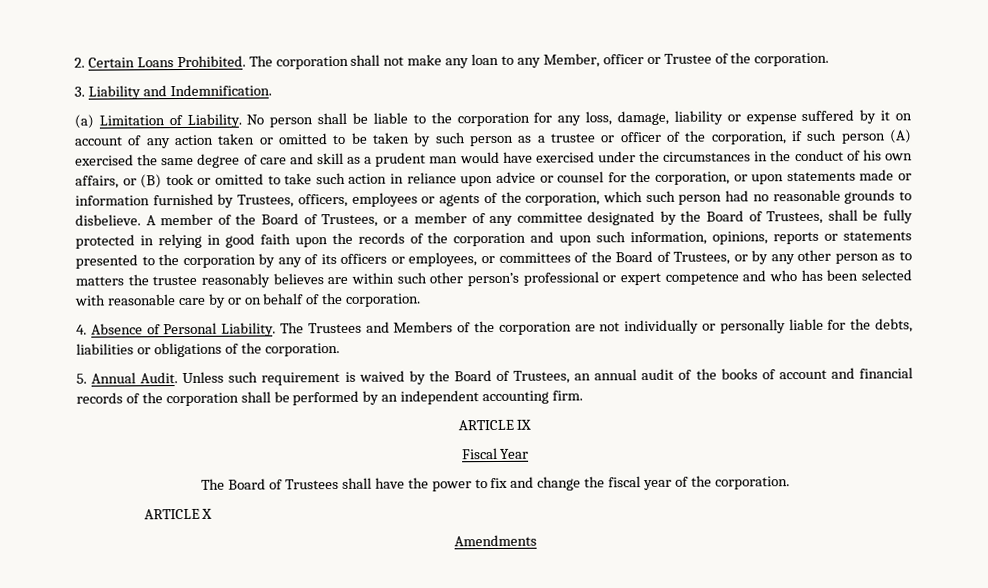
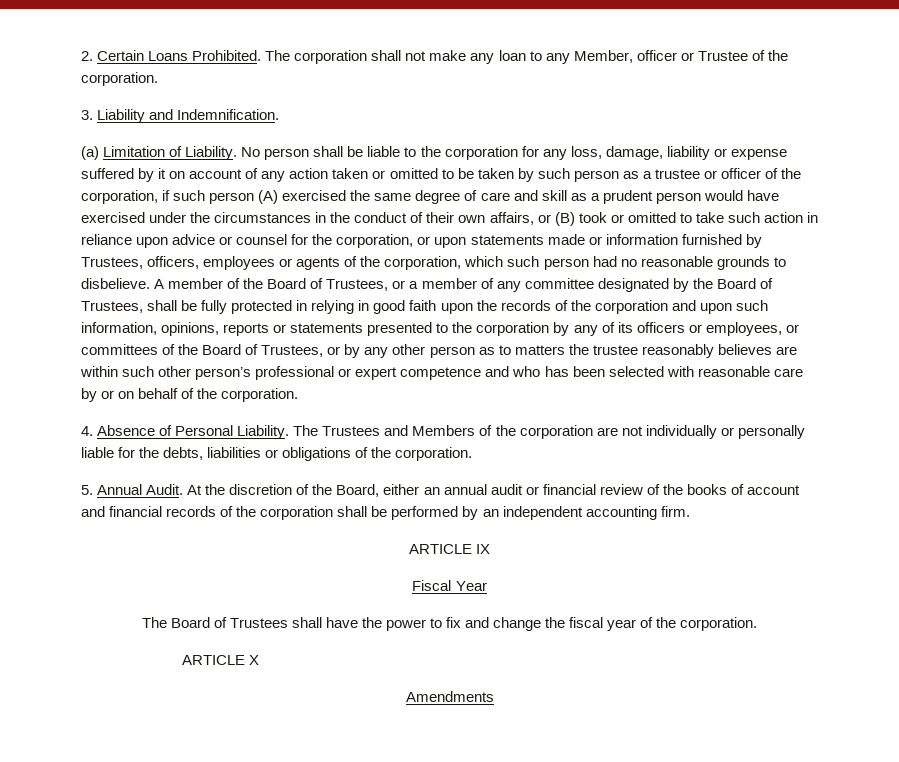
[429,156,459,164] man -> [655,192,701,204] person
[862,149,882,161] his -> [426,212,455,223] their
[182,368,675,386] Unless such requirement is waived by the Board of Trustees, an annual audit -> [187,484,643,497] At the discretion of the Board, either an annual audit or financial review

